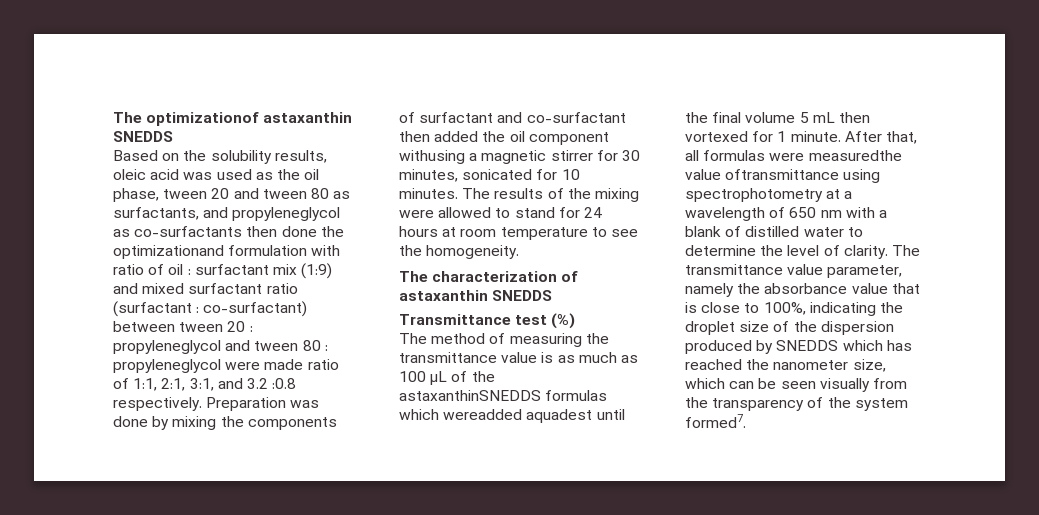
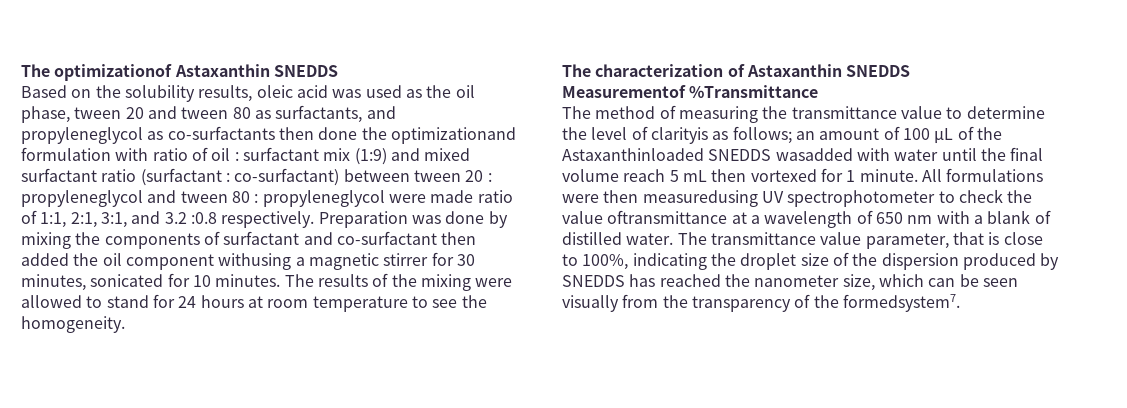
[263,112,353,123] astaxanthin -> [174,64,270,77] Astaxanthin
[399,290,553,301] [399,313,576,329] astaxanthin SNEDDS // Transmittance test (%) -> [746,64,911,77] [562,85,819,98] Astaxanthin SNEDDS // Measurementof %Transmittance
[541,352,638,363] [399,371,495,385] [399,390,608,401] [399,409,593,423] is as much as 100 µL of the astaxanthinSNEDDS formulas which wereadded aquadest -> [946,106,1045,119] [562,126,1002,144] [562,148,939,161] to determine the level of clarityis as follows; an amount of 100 µL of the Astaxanthinloaded SNEDDS wasadded with water
(796, 117) none -> [623,169,666,182] reach
[844,131,917,144] [685,150,902,161] [685,169,881,183] [685,188,823,202] After that, all formulas were measuredthe value oftransmittance using spectrophotometry -> [921,168,1044,182] [562,189,1033,207] [562,210,728,224] All formulations were then measuredusing UV spectrophotometer to check the value oftransmittance
[803,227,863,237] [685,245,920,259] [685,264,903,278] [685,283,888,297] water to determine the level of clarity. The transmittance value parameter, namely the absorbance value -> [626,232,949,249] water. The transmittance value parameter,
[842,340,883,351] which -> (625, 281) none
[854,398,908,411] [685,414,746,428] system formed7. -> [842,294,960,312] formedsystem7.

